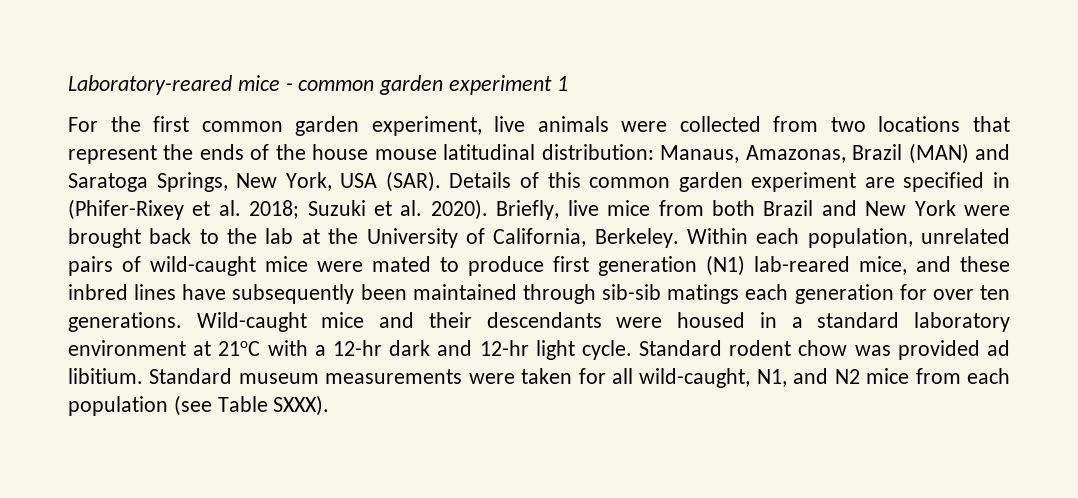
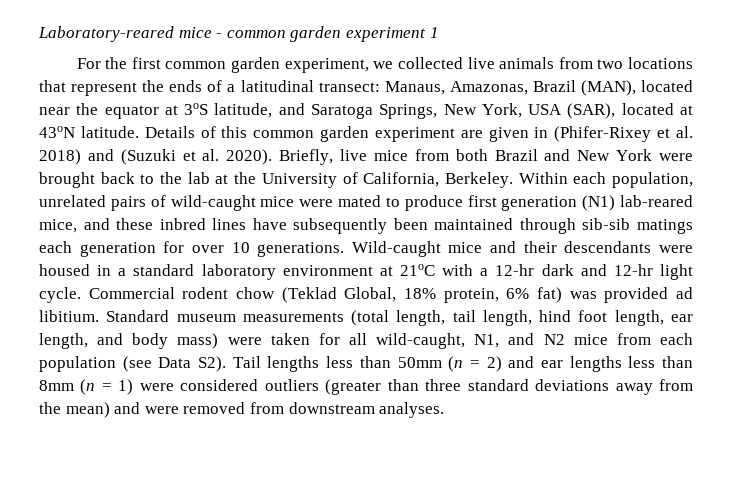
[494,116,761,132] live animals were collected -> [373,57,555,69] we collected live animals
[275,143,969,164] the house mouse latitudinal distribution: Manaus, Amazonas, Brazil (MAN) -> [227,80,693,96] [39,103,273,119] a latitudinal transect: Manaus, Amazonas, Brazil (MAN), located near the equator at 3oS latitude,
[385,171,441,192] (SAR). -> [567,103,694,119] [39,126,139,138] (SAR), located at 43oN latitude.
[903,172,985,192] specified -> [488,127,529,142] given
[249,200,366,219] 2018; Suzuki -> [39,149,176,165] 2018) and (Suzuki
[980,285,1011,300] ten -> [231,242,250,253] 10
[639,340,723,356] Standard -> [88,287,175,299] Commercial
(848, 348) none -> [281,287,562,303] (Teklad Global, 18% protein, 6% fat)
(463, 376) none -> [351,310,693,326] [39,333,219,349] (total length, tail length, hind foot length, ear length, and body mass)
[217,395,330,416] Table SXXX). -> [158,356,693,372] [39,379,693,395] [39,402,445,418] Data S2). Tail lengths less than 50mm (n = 2) and ear lengths less than 8mm (n = 1) were considered outliers (greater than three standard deviations away from the mean) and were removed from downstream analyses.

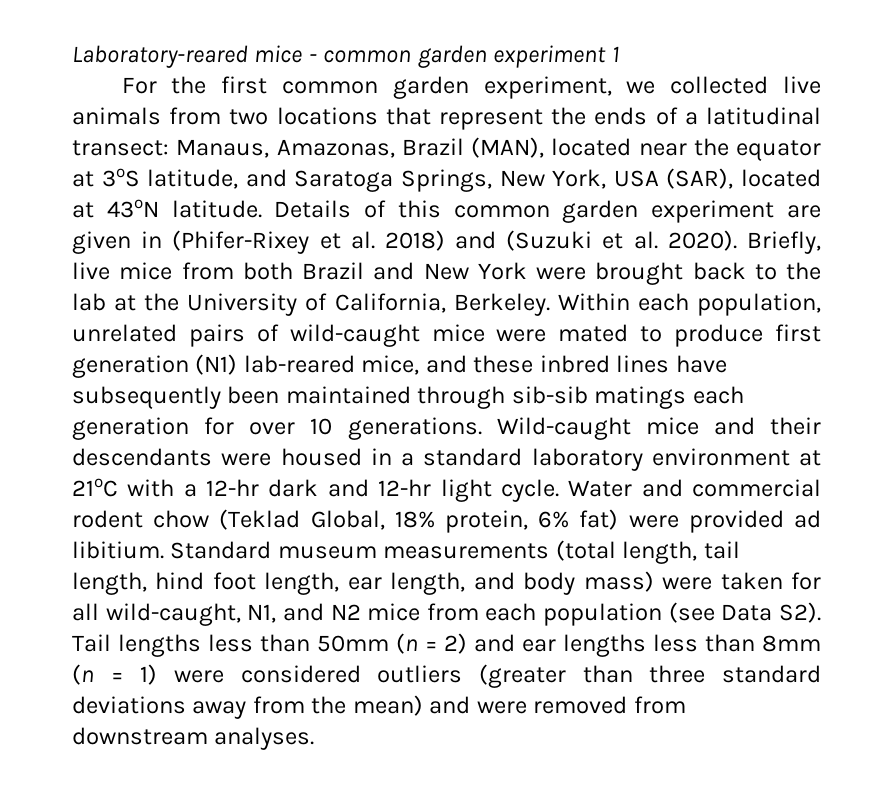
[88,287,175,299] Commercial -> [568,479,822,497] Water and commercial
[569,291,597,299] was -> [628,515,679,528] were

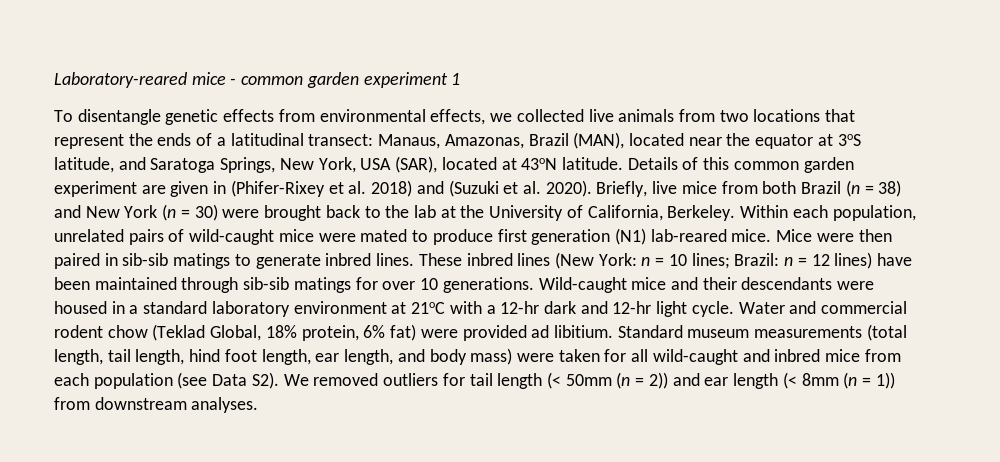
[121,76,612,99] For the first common garden experiment, -> [54,109,486,125] To disentangle genetic effects from environmental effects,
[373,262,527,280] and New York -> [845,180,902,197] [54,204,218,221] (n = 38) and New York (n = 30)
[361,355,727,375] [72,386,221,409] mice, and these inbred lines have subsequently -> [731,229,892,242] [54,252,912,269] mice. Mice were then paired in sib-sib matings to generate inbred lines. These inbred lines (New York: n = 10 lines; Brazil: n = 12 lines) have
[692,386,744,404] [72,417,189,440] each generation -> (351, 285) none
[105,603,361,626] wild-caught, N1, and N2 -> [652,349,821,365] wild-caught and inbred
[72,634,310,657] Tail lengths less than -> [283,372,561,389] We removed outliers for tail length (<
[444,633,468,654] 2) -> [648,372,668,389] 2))
[563,634,821,657] [72,664,821,688] [72,695,628,719] lengths less than 8mm (n = 1) were considered outliers (greater than three standard deviations away from the mean) and were removed -> [733,372,895,389] length (< 8mm (n = 1))

